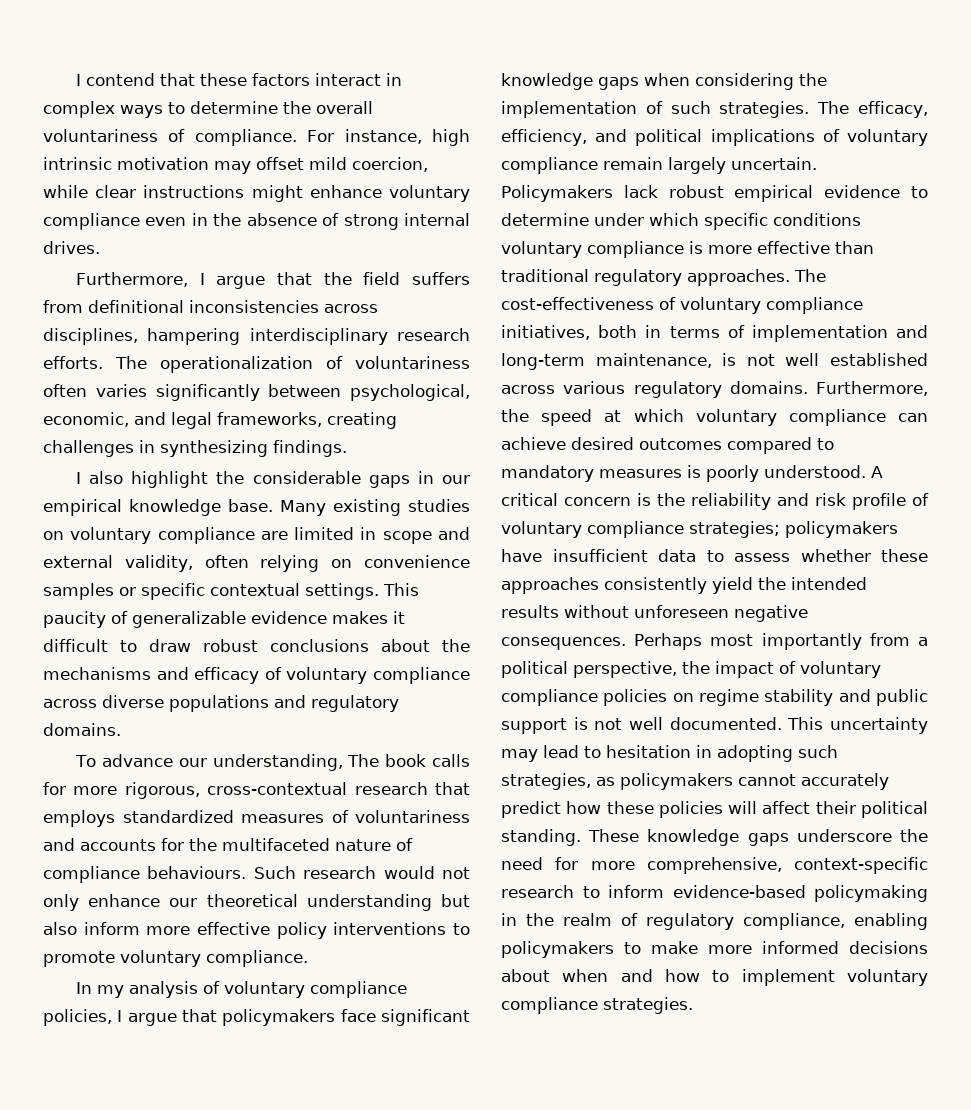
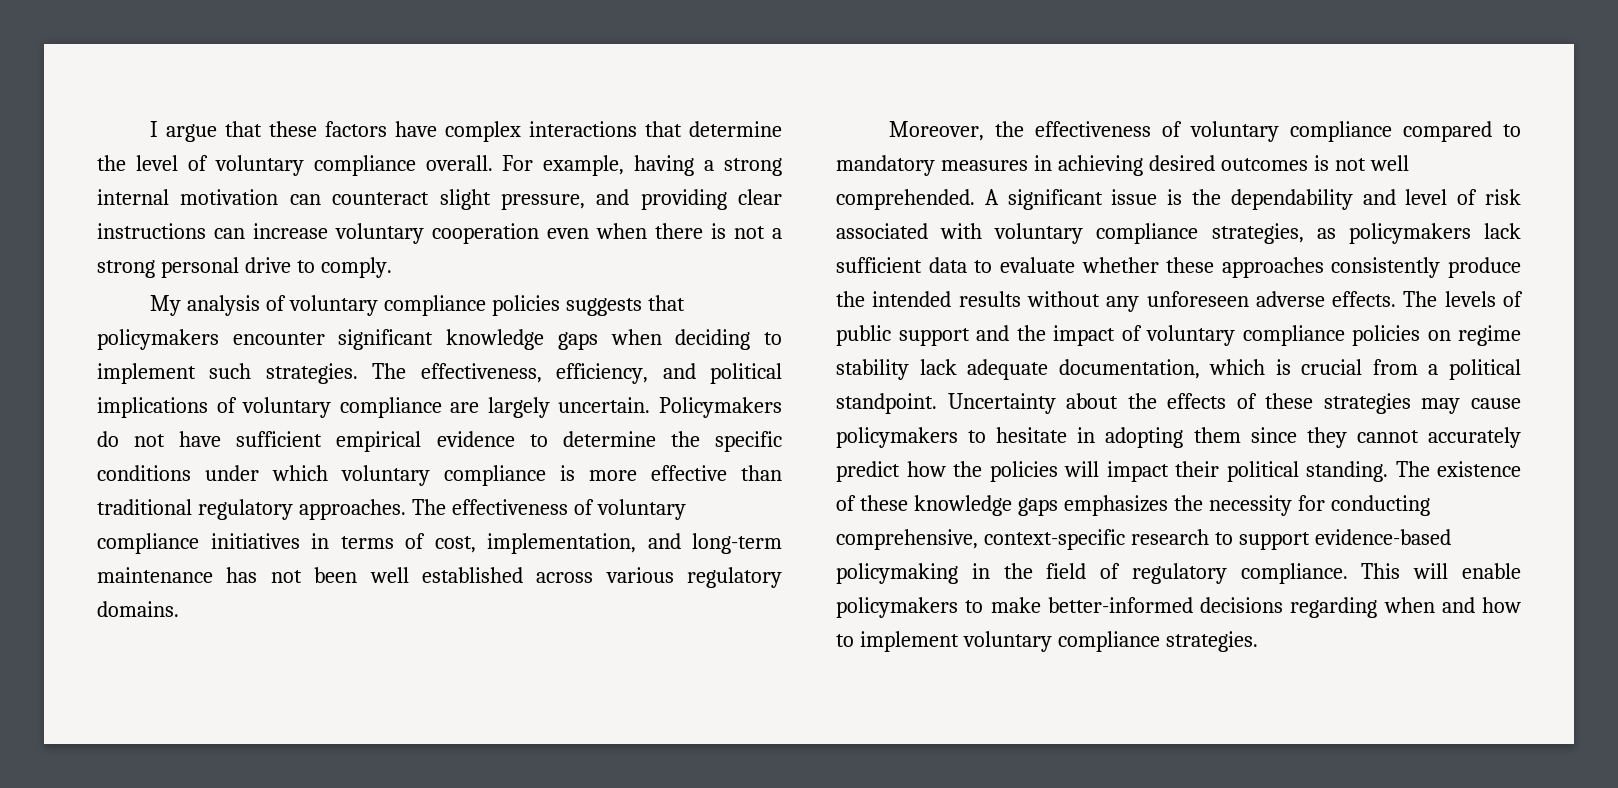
[76,73,156,86] I contend -> [150,121,218,142] I argue
[315,73,403,86] [43,101,373,118] [43,129,470,146] [43,157,428,174] [43,185,470,202] [43,213,470,230] [43,241,100,254] [76,272,471,289] [43,300,378,313] [43,328,470,345] [43,356,470,373] [43,384,470,401] [43,412,397,429] [43,440,347,457] [76,471,471,488] [43,499,470,516] [43,527,470,544] [43,555,471,572] [43,583,419,600] [43,611,405,628] [43,639,470,652] [43,667,470,684] [43,695,399,712] [43,723,121,736] [75,754,470,771] [43,782,470,799] [43,810,470,827] [43,838,413,851] [43,866,470,883] [43,894,470,911] [43,922,470,939] [43,950,308,967] [76,982,125,998] interact in complex ways to determine the overall voluntariness of compliance. For instance, high intrinsic motivation may offset mild coercion, while clear instructions might enhance voluntary compliance even in the absence of strong internal drives. // Furthermore, I argue that the field suffers from definitional inconsistencies across disciplines, hampering interdisciplinary research efforts. The operationalization of voluntariness often varies significantly between psychological, economic, and legal frameworks, creating challenges in synthesizing findings. // I also highlight the considerable gaps in our empirical knowledge base. Many existing studies on voluntary compliance are limited in scope and external validity, often relying on convenience samples or specific contextual settings. This paucity of generalizable evidence makes it difficult to draw robust conclusions about the mechanisms and efficacy of voluntary compliance across diverse populations and regulatory domains. // To advance our understanding, The book calls for more rigorous, cross-contextual research that employs standardized measures of voluntariness and accounts for the multifaceted nature of compliance behaviours. Such research would not only enhance our theoretical understanding but also inform more effective policy interventions to promote voluntary compliance. // In my -> [395,121,782,142] [97,155,782,176] [97,189,782,210] [97,223,782,244] [97,257,392,278] [150,295,182,316] have complex interactions that determine the level of voluntary compliance overall. For example, having a strong internal motivation can counteract slight pressure, and providing clear instructions can increase voluntary cooperation even when there is not a strong personal drive to comply. // My
[43,1009,177,1026] policies, I argue -> [492,295,643,316] policies suggests
[340,1009,376,1022] face -> [232,332,325,345] encounter
[695,73,827,90] [501,101,663,118] considering the implementation of -> [675,329,782,350] [97,363,196,384] deciding to implement
[858,101,928,118] efficacy, -> [420,363,542,383] effectiveness,
[603,157,663,170] remain -> [450,402,480,413] are
[623,185,928,202] [501,213,861,230] lack robust empirical evidence to determine under which specific conditions -> [97,431,782,452] [97,465,328,481] do not have sufficient empirical evidence to determine the specific conditions under which
[501,297,863,314] [501,325,638,340] cost-effectiveness of voluntary compliance initiatives, both -> [451,499,686,520] [97,533,300,554] effectiveness of voluntary compliance initiatives
[751,325,928,342] [501,353,775,370] implementation and long-term maintenance, is not -> [434,533,782,554] [97,567,358,583] cost, implementation, and long-term maintenance has not been
[816,381,929,396] [501,409,928,426] [501,437,834,454] [501,465,883,482] [501,493,929,510] [501,521,898,538] [501,549,648,562] Furthermore, the speed at which voluntary compliance can achieve desired outcomes compared to mandatory measures is poorly understood. A critical concern is the reliability and risk profile of voluntary compliance strategies; policymakers have insufficient -> [889,121,1521,142] [836,155,1409,176] [836,189,1521,210] [836,223,1521,244] [836,257,922,273] // Moreover, the effectiveness of voluntary compliance compared to mandatory measures in achieving desired outcomes is not well comprehended. A significant issue is the dependability and level of risk associated with voluntary compliance strategies, as policymakers lack sufficient
[734,553,790,562] assess -> [999,257,1075,273] evaluate
[712,577,753,594] yield -> [1448,257,1521,278] produce
[634,605,808,622] [501,633,928,650] [501,661,677,678] unforeseen negative consequences. Perhaps most importantly from a political perspective, -> [1106,291,1523,312] [836,325,1009,346] any unforeseen adverse effects. The levels of public support and
[838,689,928,706] [501,717,928,734] [501,745,838,762] [501,773,733,790] and public support is not well documented. This uncertainty may lead to hesitation in adopting such strategies, as policymakers -> [919,359,1521,380] [836,393,1521,414] [836,427,1347,448] lack adequate documentation, which is crucial from a political standpoint. Uncertainty about the effects of these strategies may cause policymakers to hesitate in adopting them since they
[606,801,654,814] these -> [953,461,982,477] the
[762,801,811,814] affect -> [1106,461,1169,482] impact
[588,829,928,846] [501,857,635,870] These knowledge gaps underscore the need for more -> [1395,461,1521,477] [836,495,1430,516] The existence of these knowledge gaps emphasizes the necessity for conducting
[608,885,664,898] inform -> [1238,532,1310,550] support
[563,913,612,926] realm -> [1046,563,1087,579] field
[743,913,928,930] [501,941,928,958] [501,969,550,982] compliance, enabling policymakers to make more informed decisions about -> [1240,563,1521,584] [836,597,1378,618] compliance. This will enable policymakers to make better-informed decisions regarding

